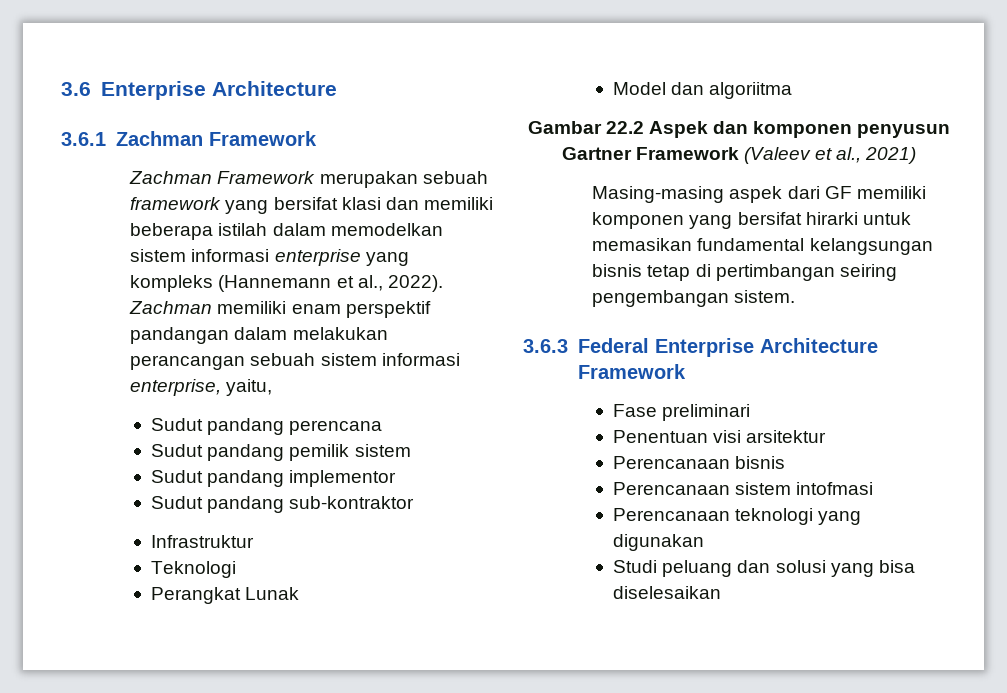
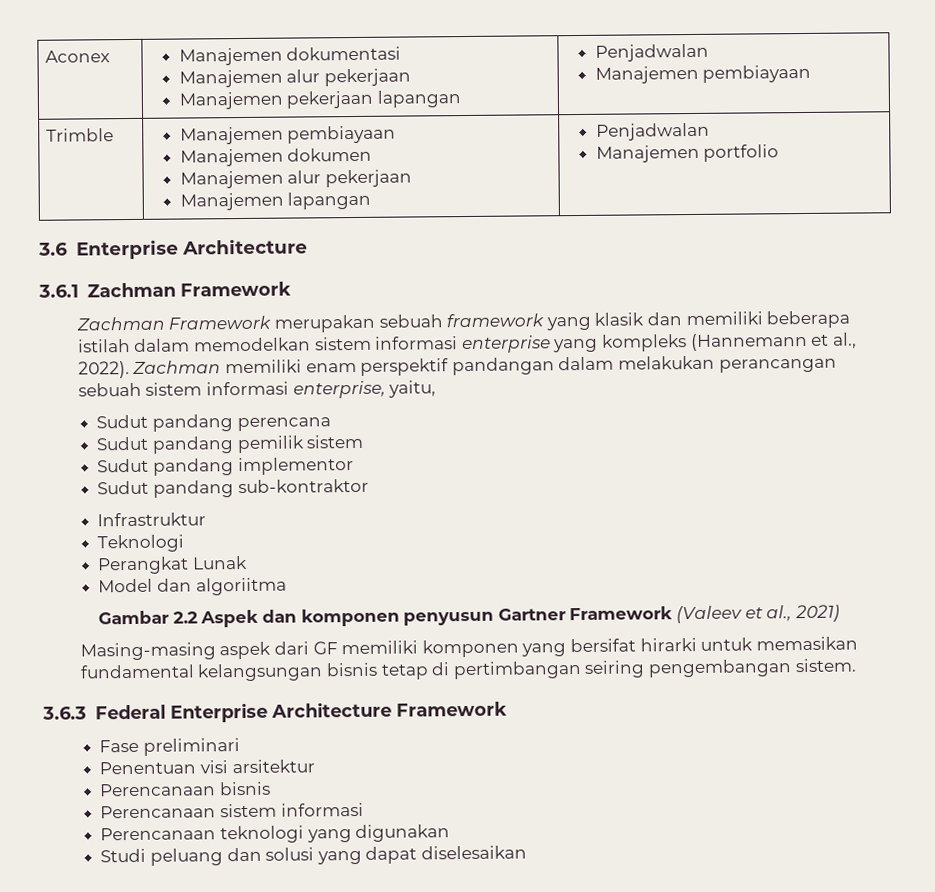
(61, 89) none -> [44,50,110,63] [178,46,402,66] [178,68,411,88] [178,90,461,110] [594,43,709,62] [594,64,812,84] [45,128,114,142] [179,125,397,145] [179,147,373,167] [179,169,412,189] [179,191,372,211] [595,122,710,141] [595,144,780,163] Aconex | Manajemen dokumentasi // Manajemen alur pekerjaan // Manajemen pekerjaan lapangan | Penjadwalan // Manajemen pembiayaan // Trimble | Manajemen pembiayaan // Manajemen dokumen // Manajemen alur pekerjaan // Manajemen lapangan | Penjadwalan // Manajemen portfolio //
[273,197,381,210] bersifat klasi -> [594,312,645,326] klasik
[605,121,644,134] 22.2 -> [172,611,198,624] 2.2
[796,482,874,495] intofmasi -> [280,802,364,817] informasi
[878,560,915,573] bisa -> [365,846,418,864] dapat

